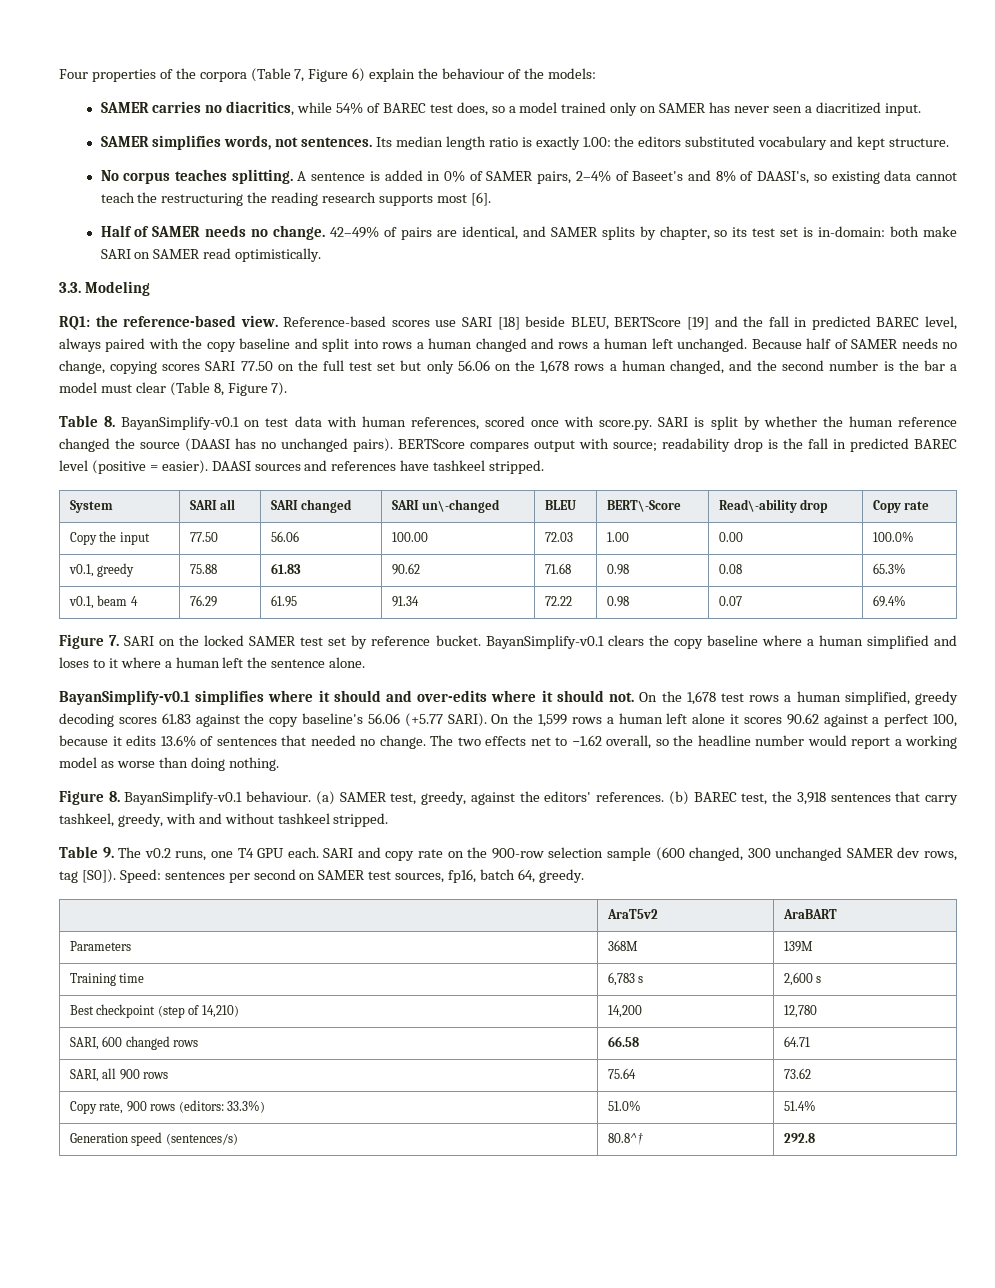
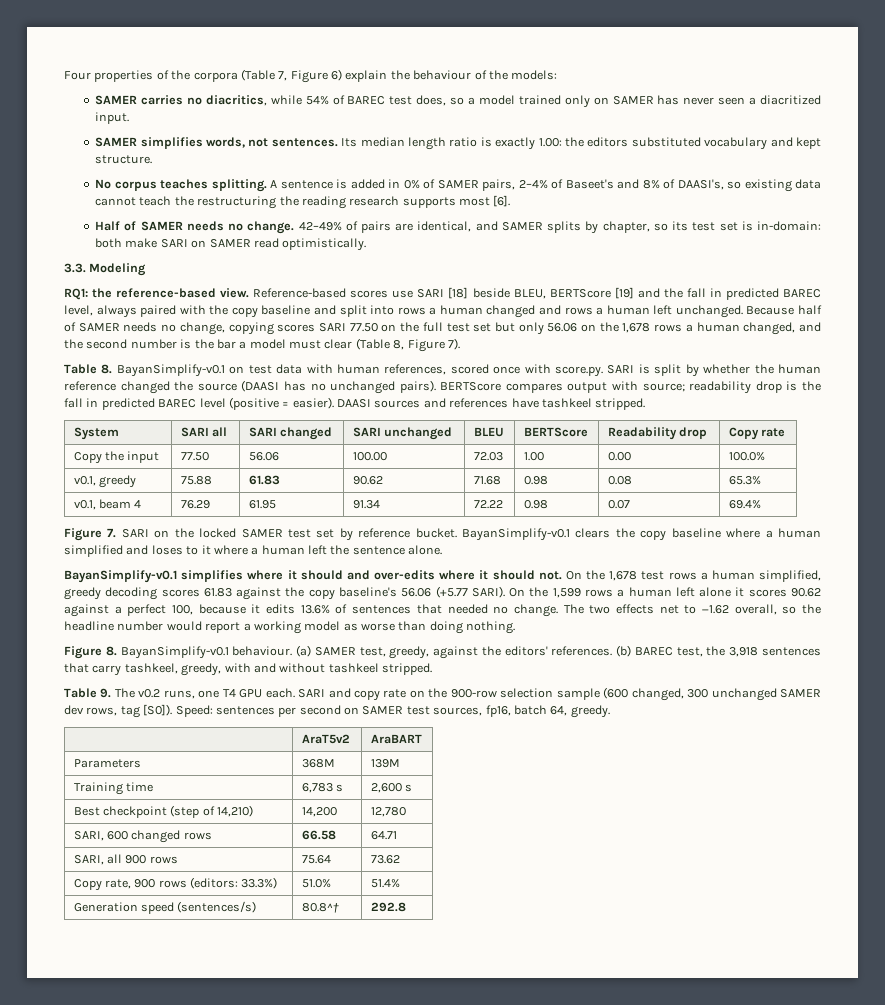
[422,499,501,513] un\-changed -> [383,427,452,440] unchanged
[606,500,681,512] [718,499,797,513] BERT\-Score | Read\-ability -> [523,427,588,437] [607,427,677,440] BERTScore | Readability

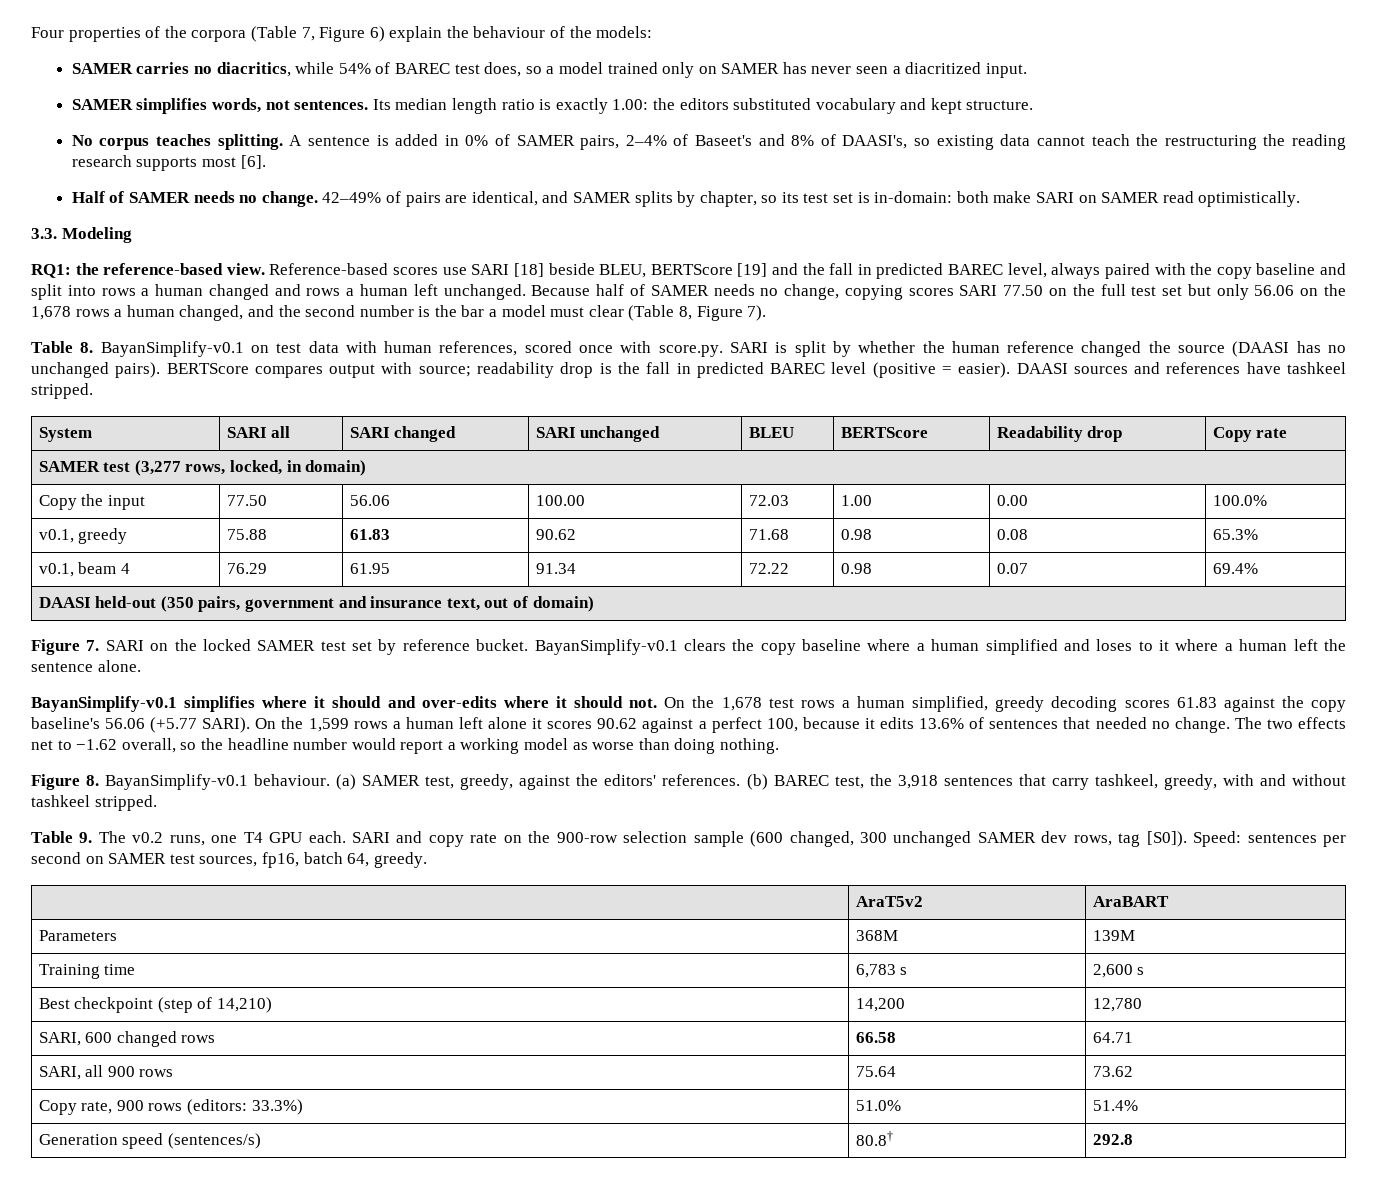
(785, 432) none -> [38,460,367,476] // SAMER test (3,277 rows, locked, in domain)
(761, 504) none -> [38,596,594,612] // DAASI held-out (350 pairs, government and insurance text, out of domain)
[301,903,340,913] 80.8^† -> [855,1131,893,1146] 80.8†

